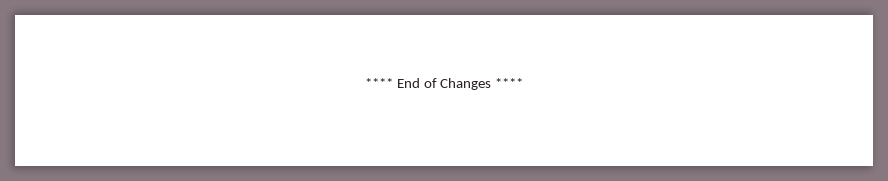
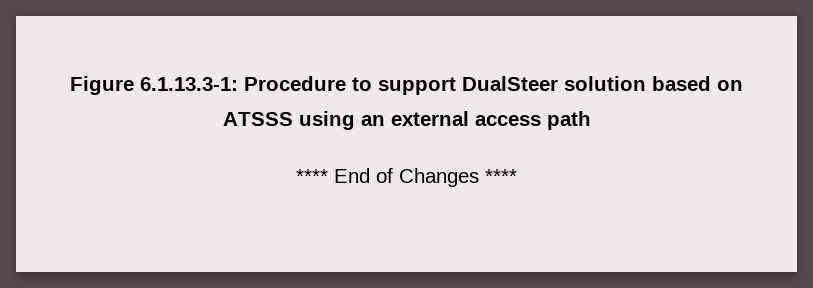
(364, 83) none -> [70,76,743,95] [222,111,591,130] Figure 6.1.13.3-1: Procedure to support DualSteer solution based on ATSSS using an external access path //

